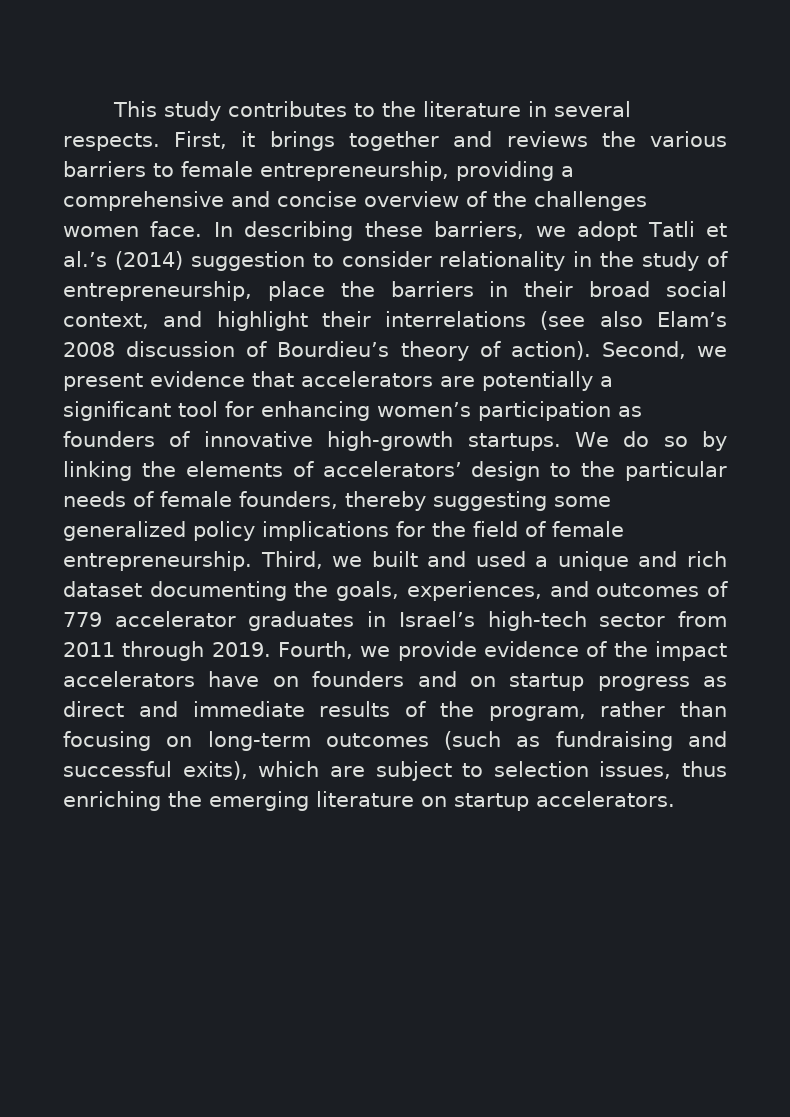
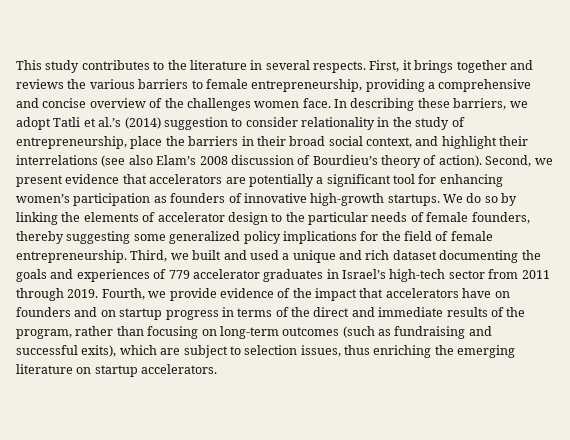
[322,461,462,477] accelerators’ -> [157,212,225,222] accelerator
[336,581,700,601] goals, experiences, and outcomes -> [16,269,150,282] goals and experiences
(728, 651) none -> [359,288,384,298] that
[703,676,727,687] as -> [221,307,310,317] in terms of the

